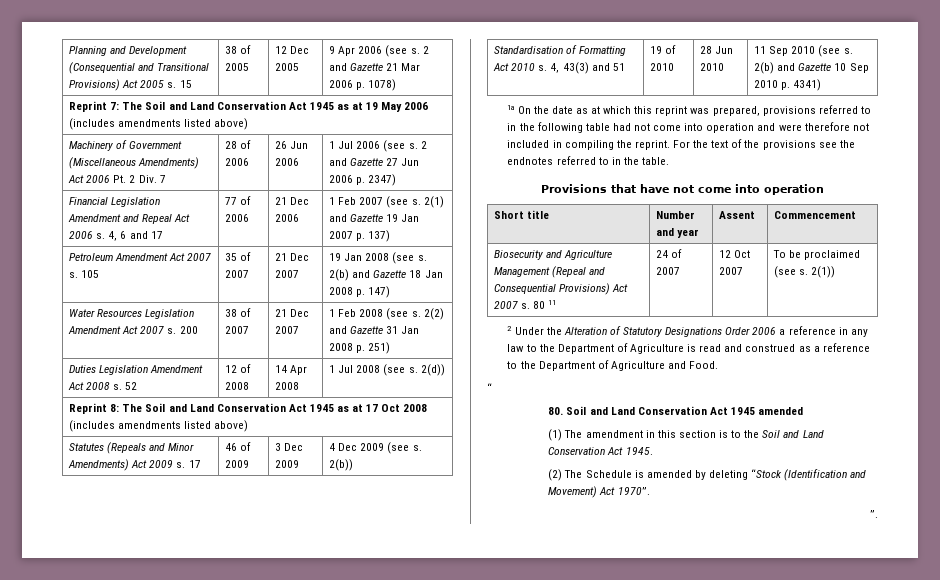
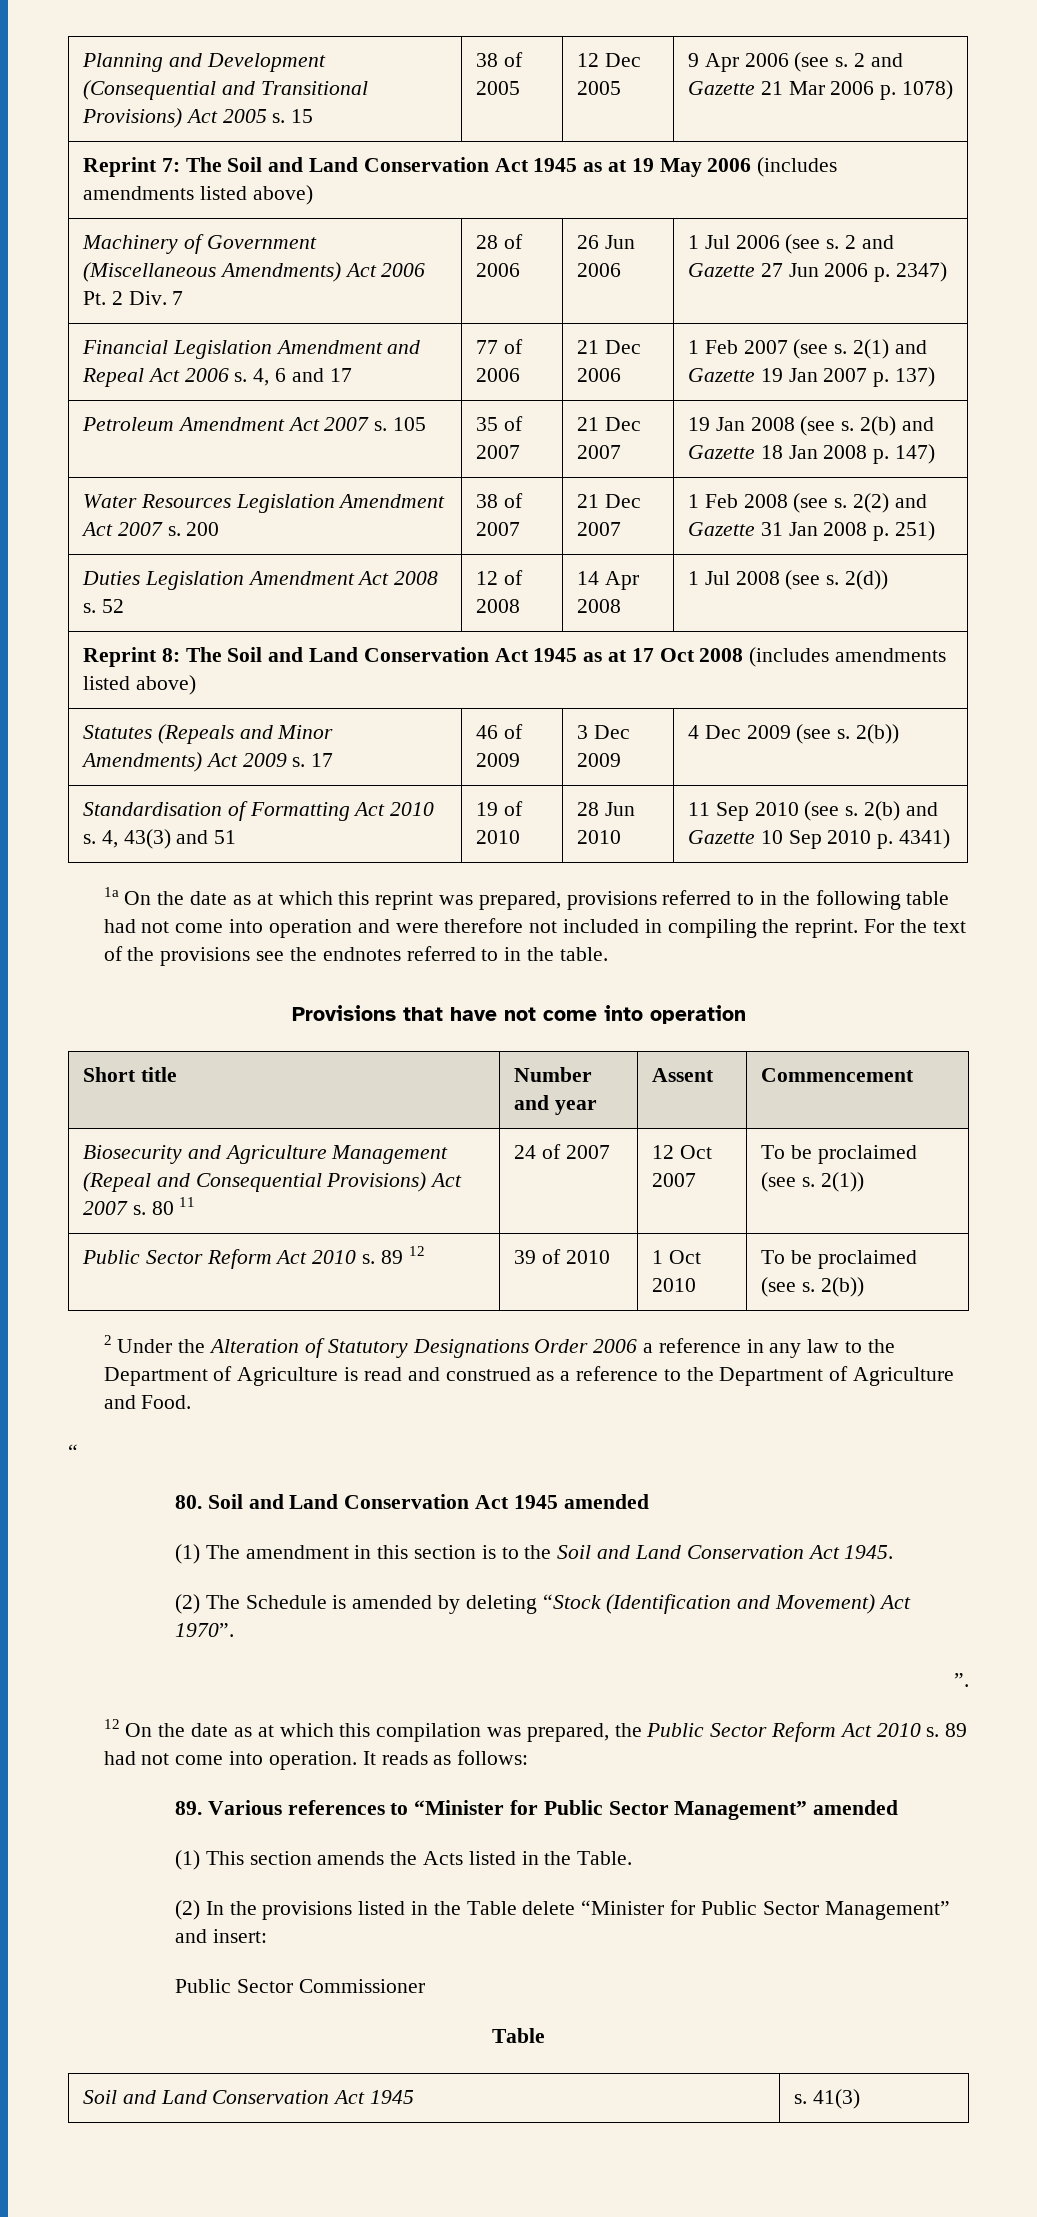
(836, 272) none -> [81,1246,425,1269] [513,1249,610,1264] [651,1250,701,1264] [651,1278,696,1292] [760,1250,917,1269] [760,1277,864,1297] // Public Sector Reform Act 2010 s. 89 12 | 39 of 2010 | 1 Oct 2010 | To be proclaimed (see s. 2(b))
(878, 514) none -> [103,1719,968,1742] [103,1750,529,1770] [175,1800,899,1820] [175,1850,633,1870] [175,1900,950,1920] [175,1929,267,1943] [175,1979,425,1993] [492,2028,545,2043] [82,2090,414,2104] [793,2089,860,2109] // 12 On the date as at which this compilation was prepared, the Public Sector Reform Act 2010 s. 89 had not come into operation. It reads as follows: // 89. Various references to “Minister for Public Sector Management” amended // (1) This section amends the Acts listed in the Table. // (2) In the provisions listed in the Table delete “Minister for Public Sector Management” and insert: // Public Sector Commissioner // Table // Soil and Land Conservation Act 1945 | s. 41(3)

